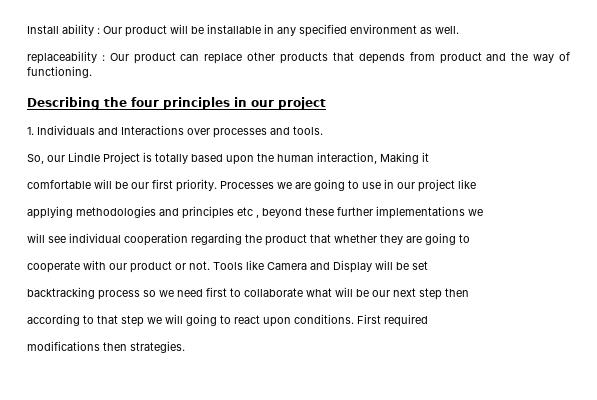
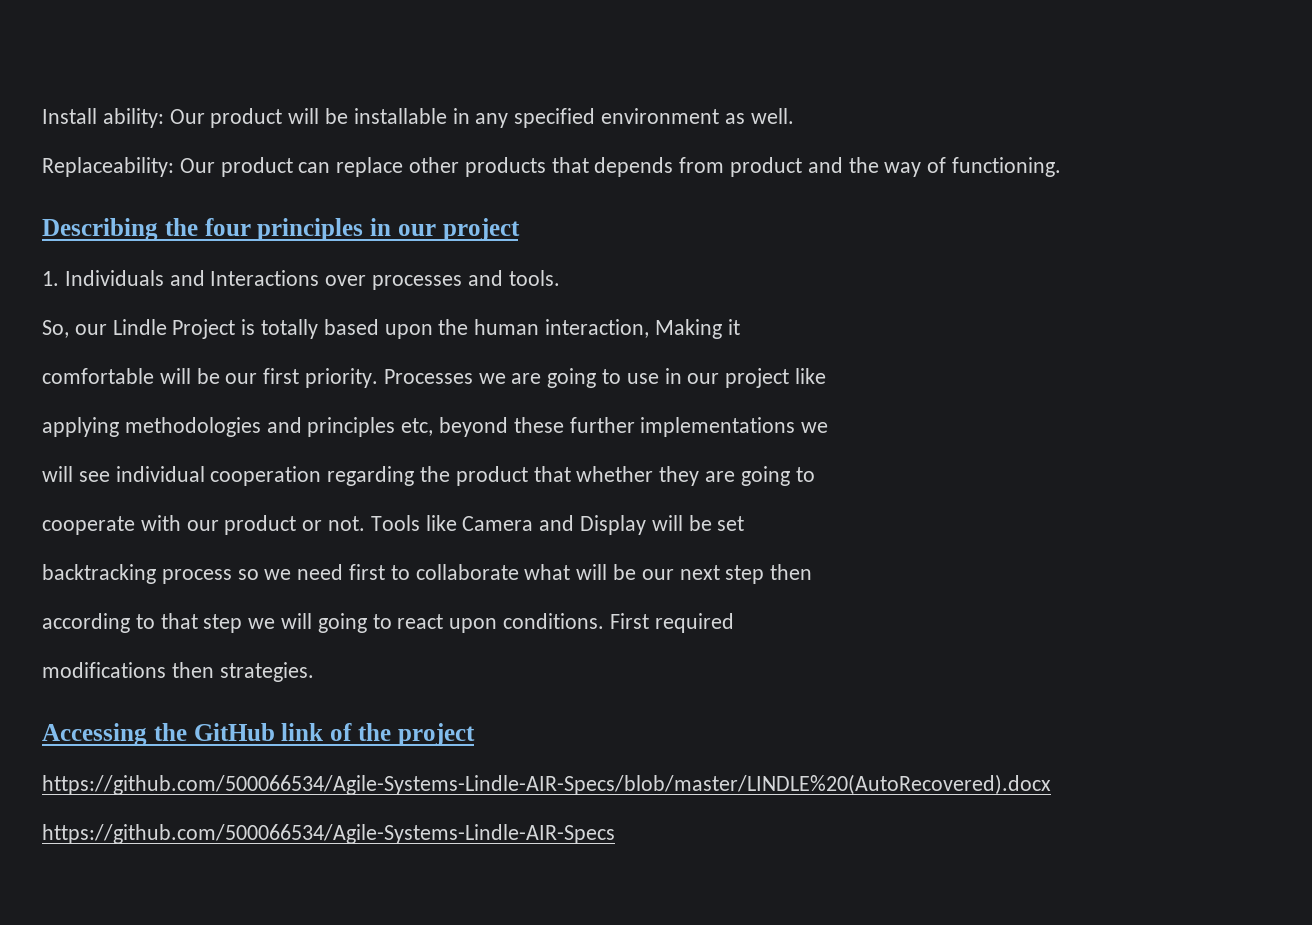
[62,24,100,36] ability : -> [102,108,164,128] ability:
[27,51,105,64] replaceability : -> [42,157,174,177] Replaceability:
[237,207,259,218] etc , -> [401,418,434,436] etc,
(185, 347) none -> [42,723,475,746] [42,774,1051,795] [42,824,615,844] // Accessing the GitHub link of the project // https://github.com/500066534/Agile-Systems-Lindle-AIR-Specs/blob/master/LINDLE%20(AutoRecovered).docx // https://github.com/500066534/Agile-Systems-Lindle-AIR-Specs

